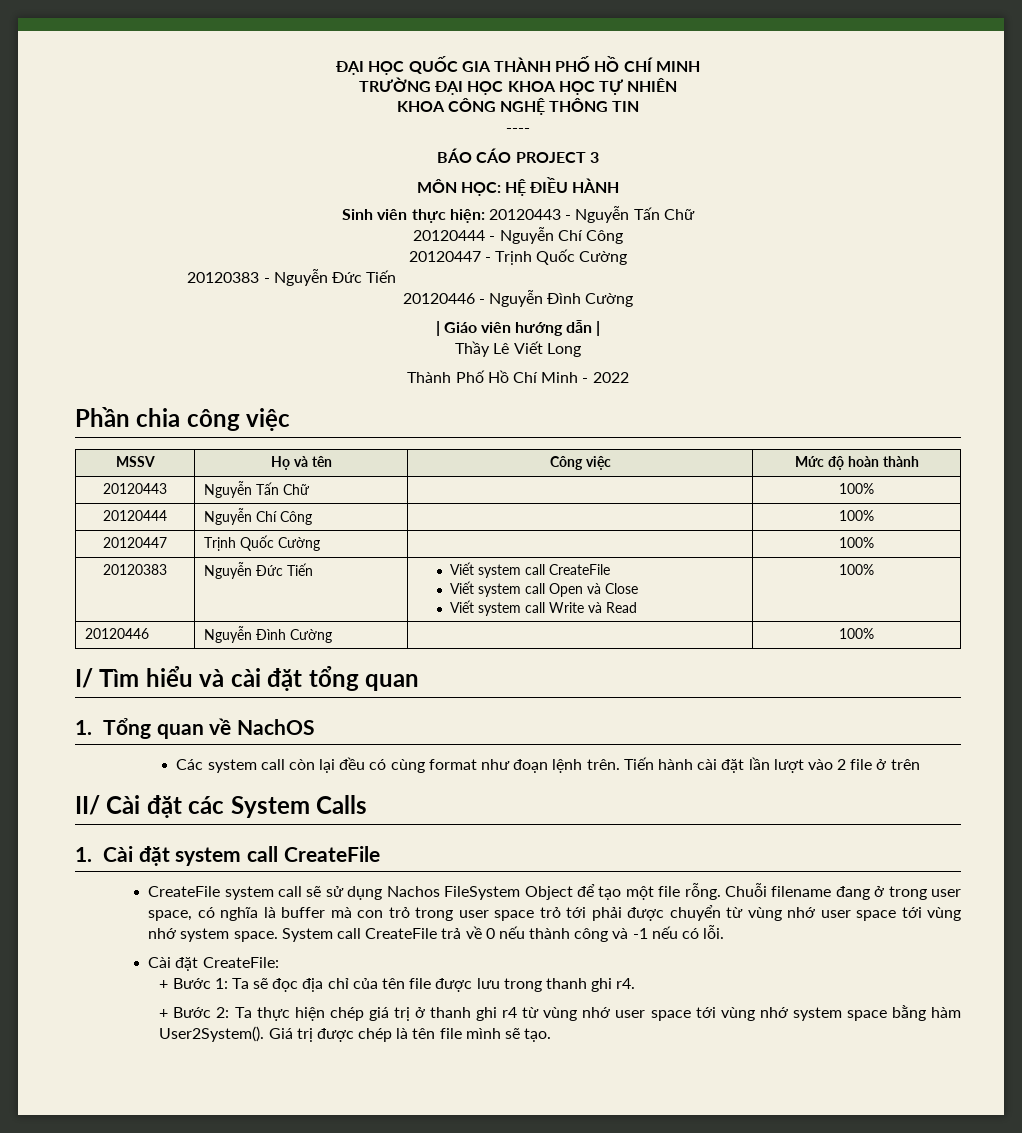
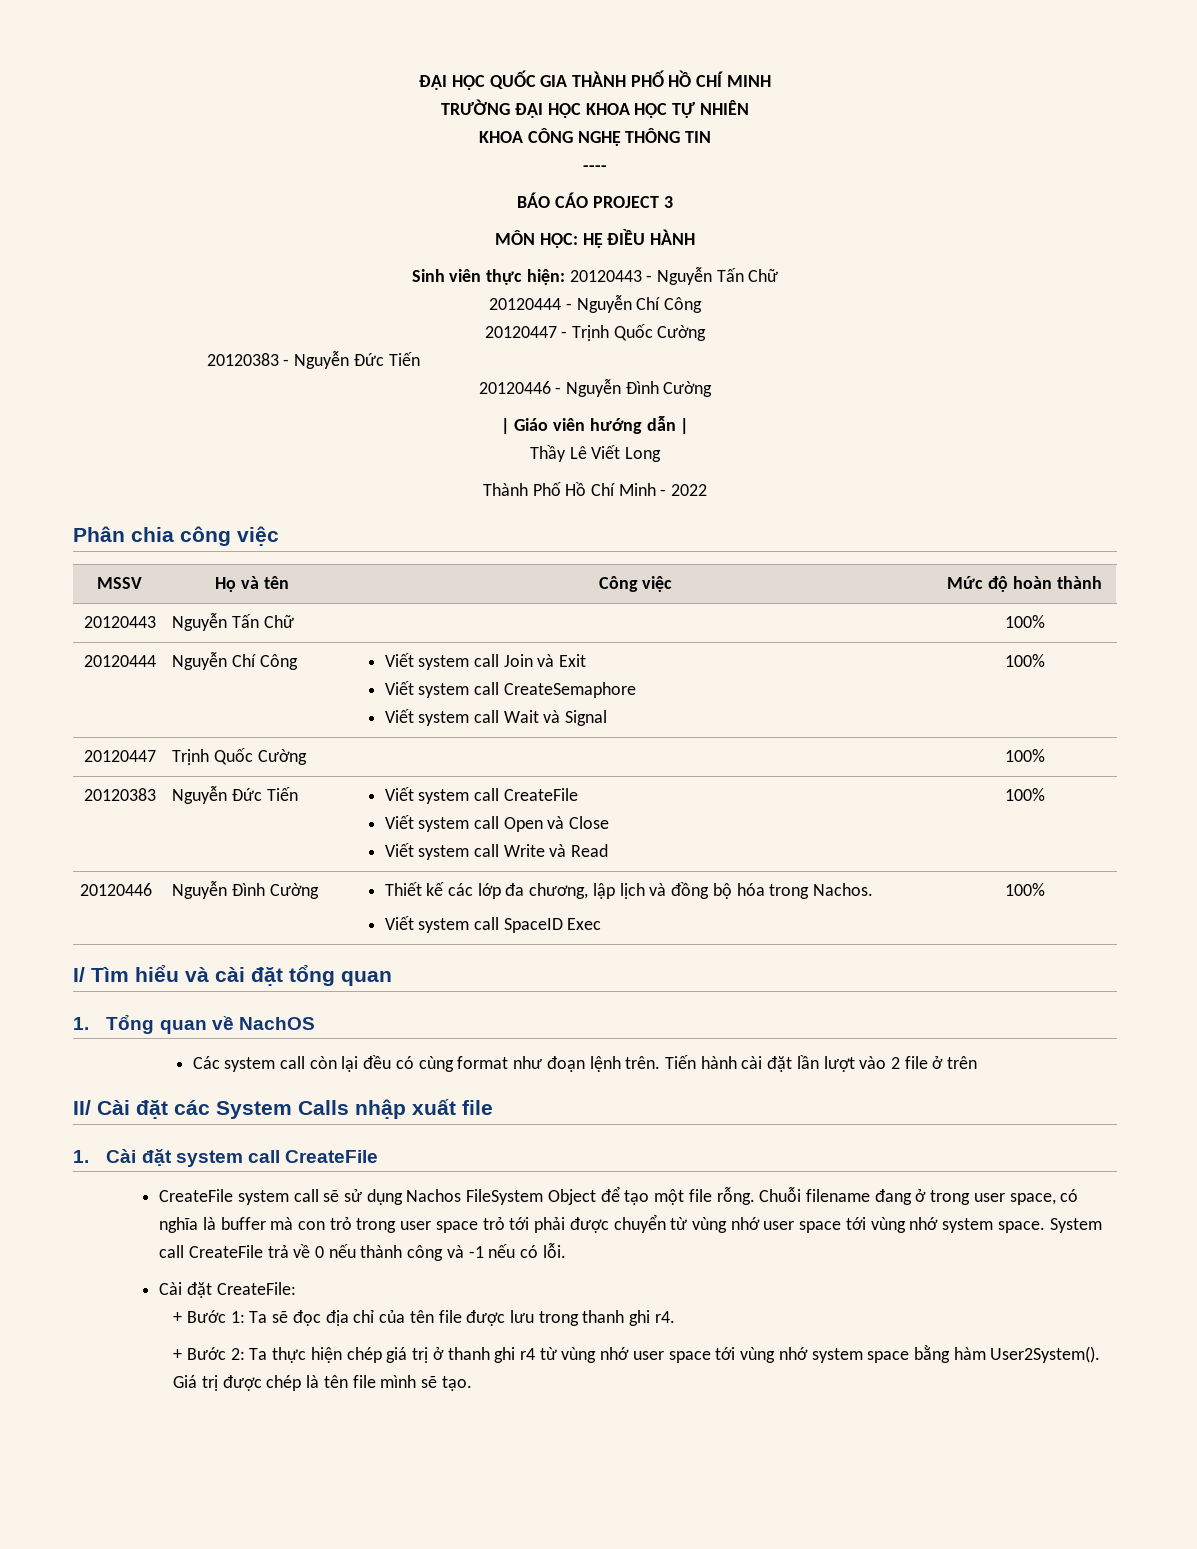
[75,407,130,427] Phần -> [73,526,125,542] Phân
(313, 518) none -> [384,653,587,670] [384,681,636,698] [384,709,608,726] Viết system call Join và Exit // Viết system call CreateSemaphore // Viết system call Wait và Signal
(333, 636) none -> [384,882,873,899] [384,916,602,933] Thiết kế các lớp đa chương, lập lịch và đồng bộ hóa trong Nachos. // Viết system call SpaceID Exec
(368, 804) none -> [355,1099,493,1119] nhập xuất file

